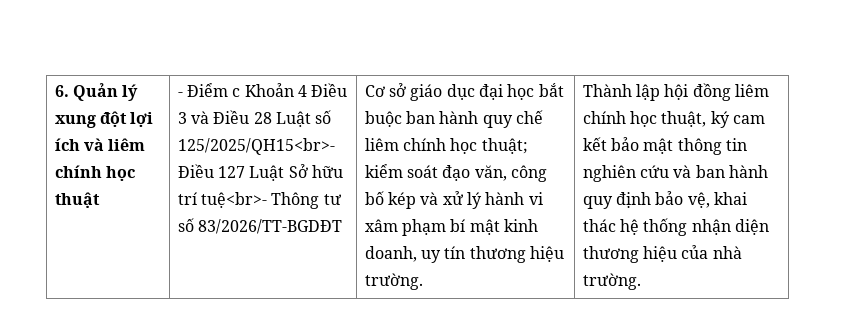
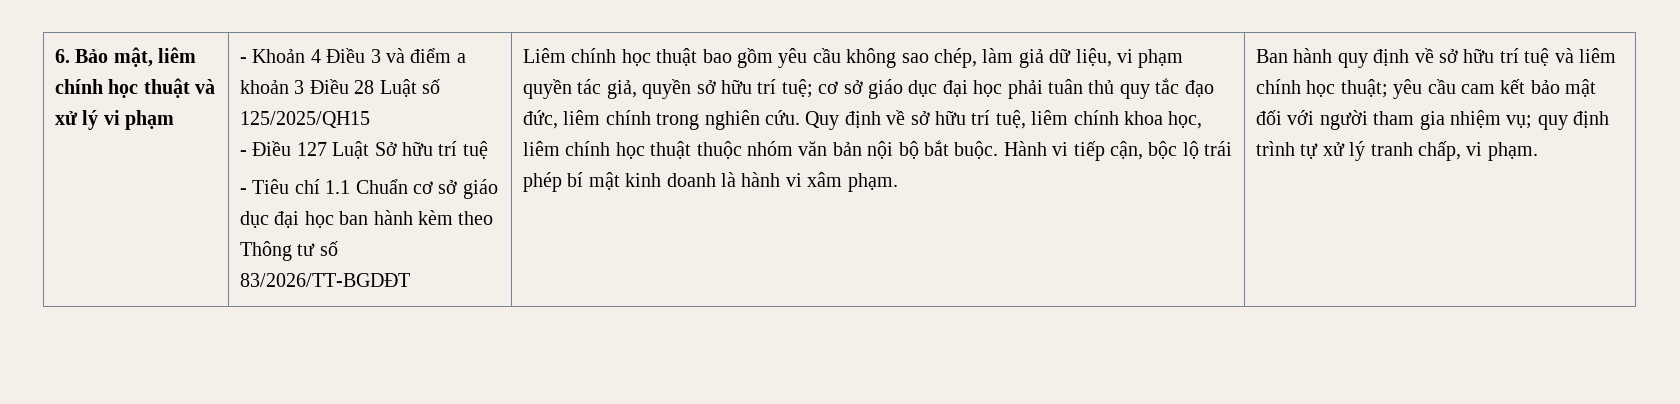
[73,83,139,101] [54,111,154,128] [54,138,146,151] [54,165,136,181] [54,192,100,208] [177,83,241,97] Quản lý xung đột lợi ích và liêm chính học thuật | - Điểm c -> [75,47,197,67] [54,78,216,98] [54,110,175,130] [239,57,247,63] Bảo mật, liêm chính học thuật và xử lý vi phạm | -
(210, 117) none -> [410,48,466,63] [239,80,305,94] điểm a khoản 3
[177,138,335,155] 125/2025/QH15<br>- -> [239,111,370,128] [239,150,247,156] 125/2025/QH15 // -
[201,192,342,209] [177,218,343,234] [364,83,564,101] [364,110,544,128] [364,138,528,154] [364,164,548,182] [364,191,543,209] [364,219,539,236] [364,246,565,263] [364,273,423,290] [582,83,770,101] [582,111,766,128] [582,137,748,155] [582,165,769,182] [582,191,748,209] [582,218,770,236] [582,245,742,263] [582,273,641,290] tuệ<br>- Thông tư số 83/2026/TT-BGDĐT | Cơ sở giáo dục đại học bắt buộc ban hành quy chế liêm chính học thuật; kiểm soát đạo văn, công bố kép và xử lý hành vi xâm phạm bí mật kinh doanh, uy tín thương hiệu trường. | Thành lập hội đồng liêm chính học thuật, ký cam kết bảo mật thông tin nghiên cứu và ban hành quy định bảo vệ, khai thác hệ thống nhận diện thương hiệu của nhà trường. -> [462,141,488,159] [239,179,498,199] [239,210,494,228] [239,241,338,261] [239,273,410,287] [522,48,1184,68] [522,78,1214,99] [522,110,1203,130] [522,140,1233,161] [522,172,898,192] [1255,48,1616,68] [1255,79,1597,99] [1255,110,1610,130] [1255,141,1538,161] tuệ // - Tiêu chí 1.1 Chuẩn cơ sở giáo dục đại học ban hành kèm theo Thông tư số 83/2026/TT-BGDĐT | Liêm chính học thuật bao gồm yêu cầu không sao chép, làm giả dữ liệu, vi phạm quyền tác giả, quyền sở hữu trí tuệ; cơ sở giáo dục đại học phải tuân thủ quy tắc đạo đức, liêm chính trong nghiên cứu. Quy định về sở hữu trí tuệ, liêm chính khoa học, liêm chính học thuật thuộc nhóm văn bản nội bộ bắt buộc. Hành vi tiếp cận, bộc lộ trái phép bí mật kinh doanh là hành vi xâm phạm. | Ban hành quy định về sở hữu trí tuệ và liêm chính học thuật; yêu cầu cam kết bảo mật đối với người tham gia nhiệm vụ; quy định trình tự xử lý tranh chấp, vi phạm.

